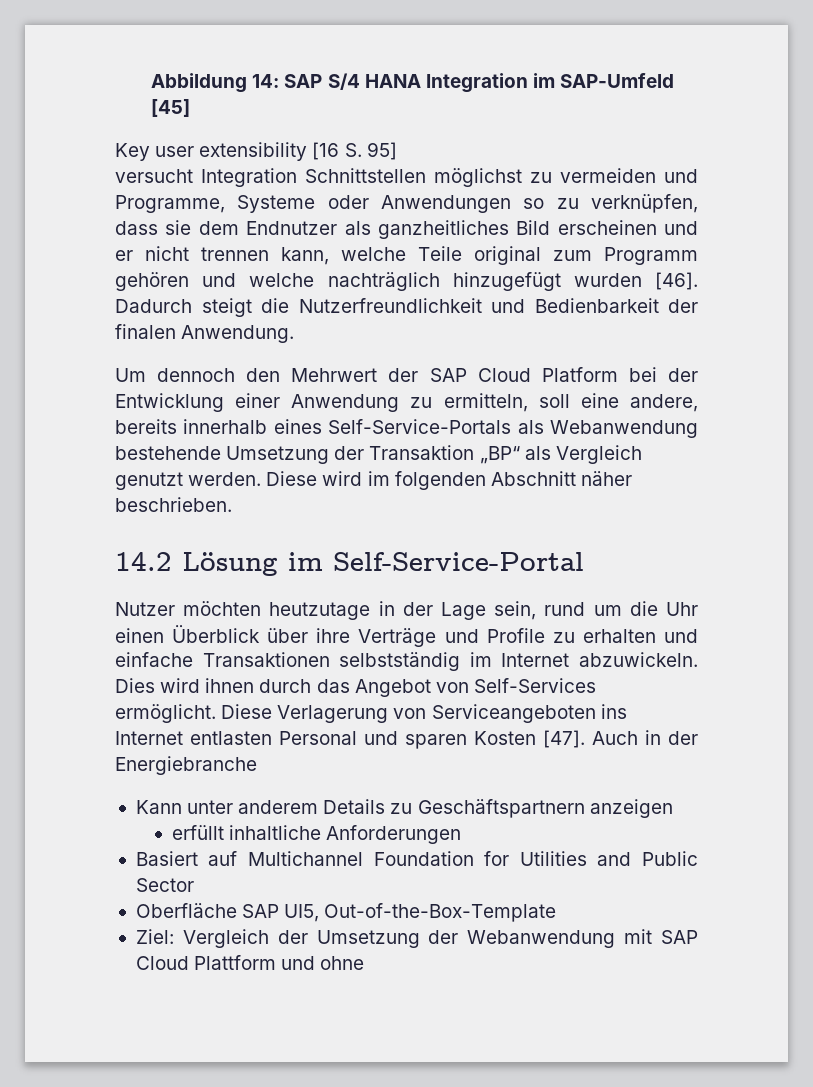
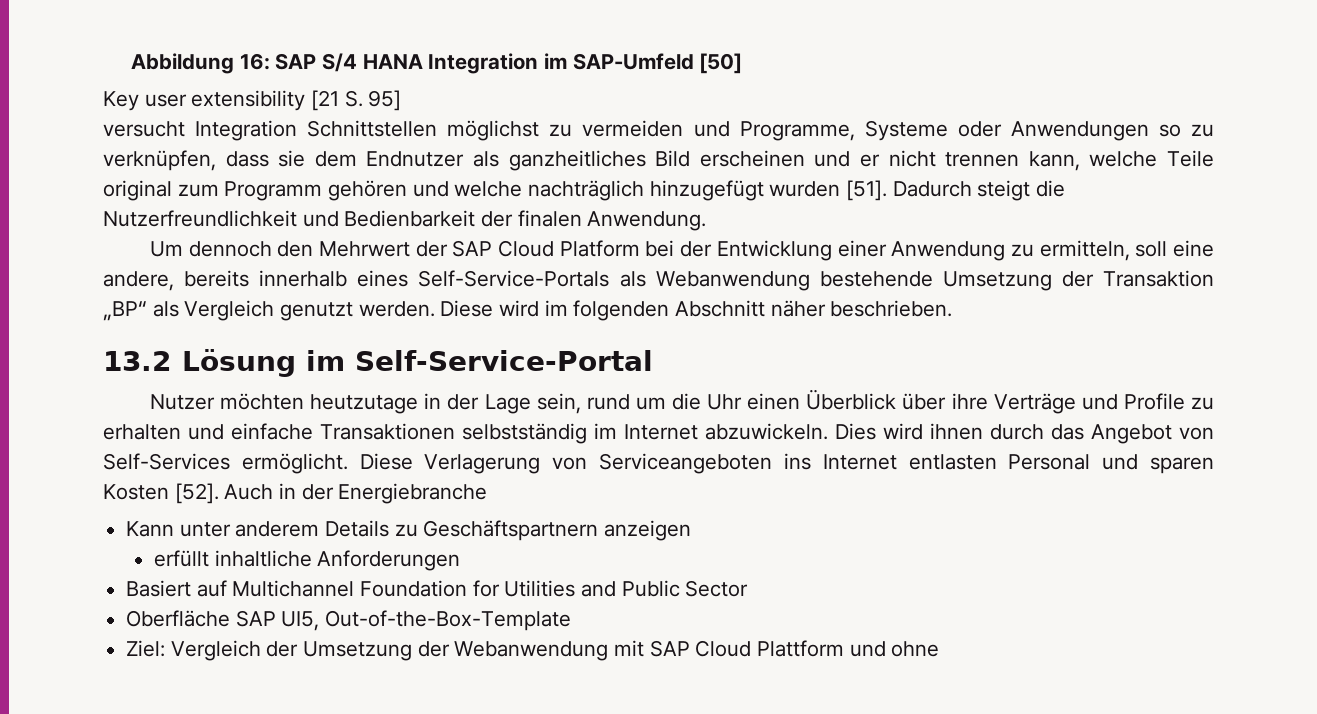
[252,74,280,88] 14: -> [239,53,270,70] 16:
[151,99,191,117] [45] -> [699,53,743,74] [50]
[312,142,340,160] [16 -> [311,90,340,111] [21
[655,272,698,290] [46]. -> [846,180,888,201] [51].
[115,552,172,571] 14.2 -> [103,351,171,371] 13.2
[543,730,585,748] [47]. -> [174,483,219,504] [52].

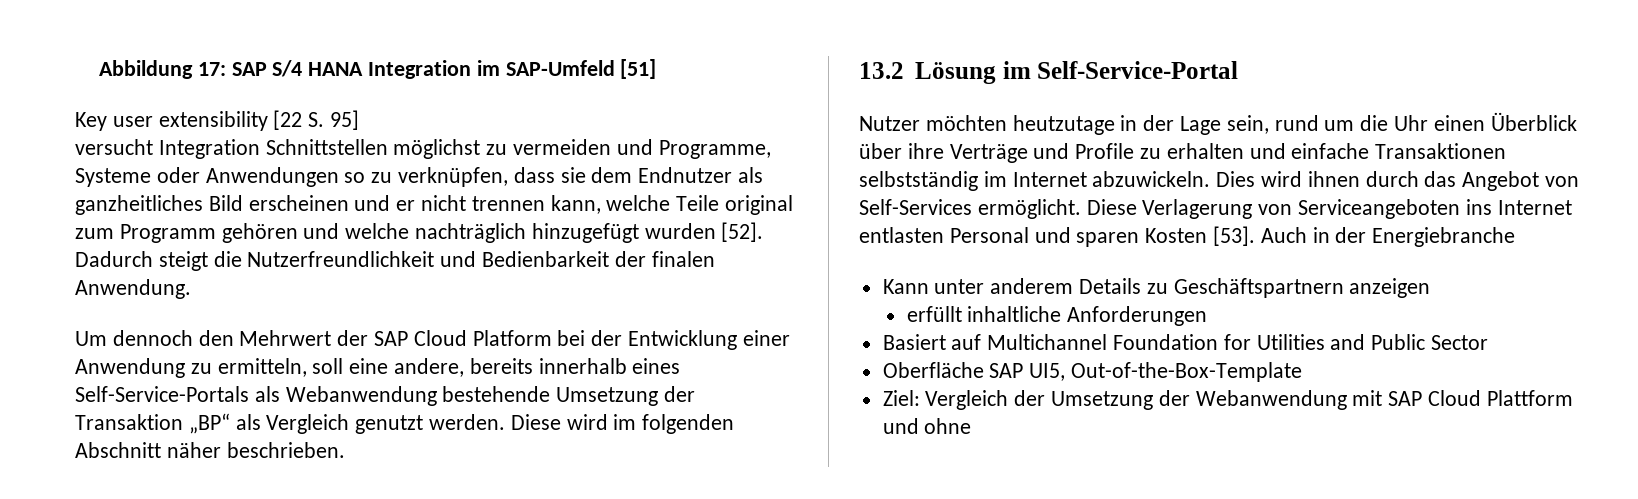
[239,53,270,70] 16: -> [197,62,226,76] 17:
[699,53,743,74] [50] -> [620,59,657,79] [51]
[311,90,340,111] [21 -> [273,110,303,130] [22
[846,180,888,201] [51]. -> [721,222,764,242] [52].
[174,483,219,504] [52]. -> [1213,226,1256,246] [53].

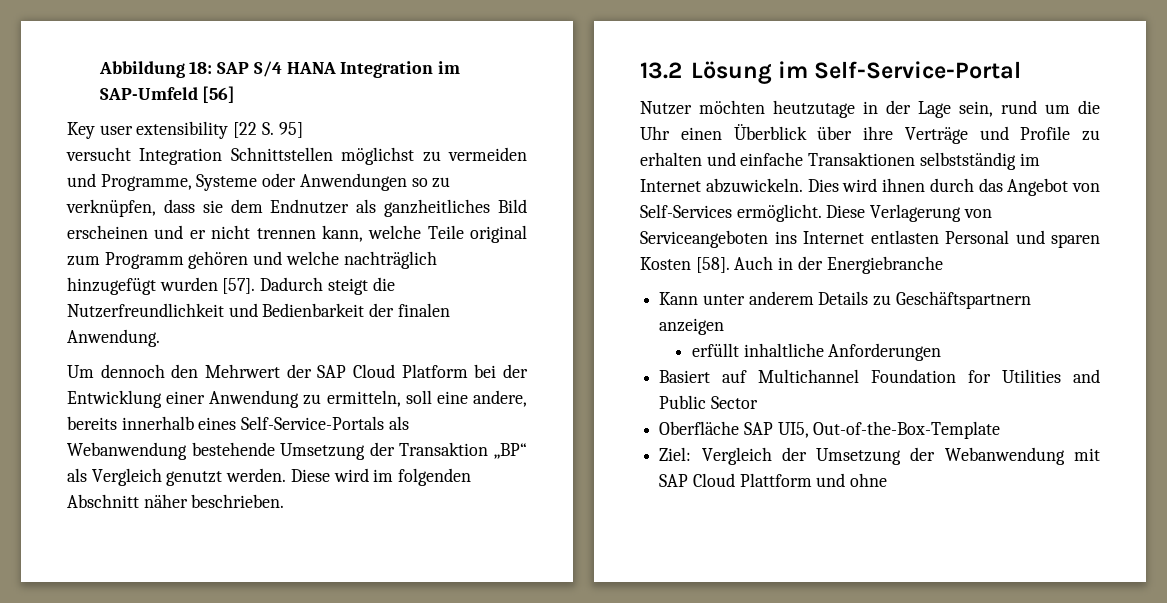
[197,62,226,76] 17: -> [189,61,213,74] 18:
[620,59,657,79] [51] -> [202,86,236,103] [56]
[721,222,764,242] [52]. -> [222,278,256,294] [57].
[1213,226,1256,246] [53]. -> [695,257,730,273] [58].

